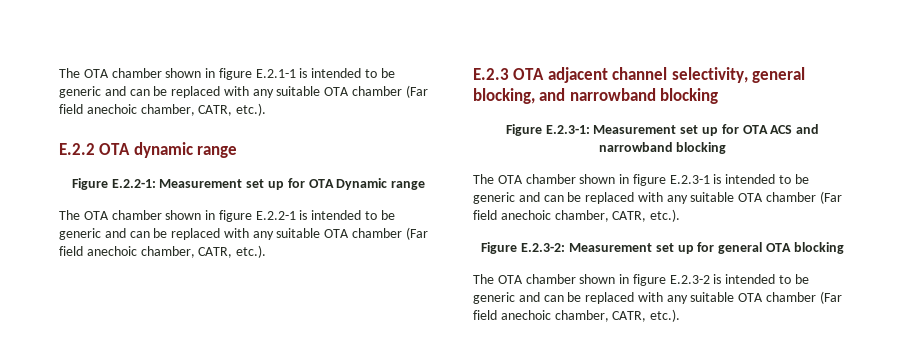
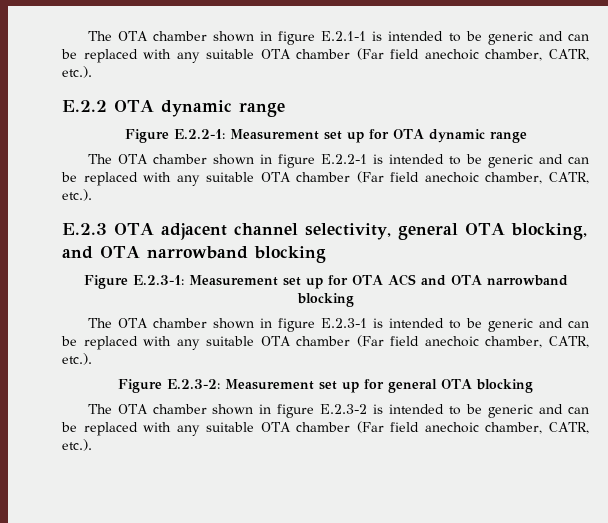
[336,178,388,190] Dynamic -> [428,129,485,143] dynamic
(806, 75) none -> [464,223,505,235] OTA
(566, 94) none -> [100,246,140,258] OTA
(820, 129) none -> [450,275,482,285] OTA

